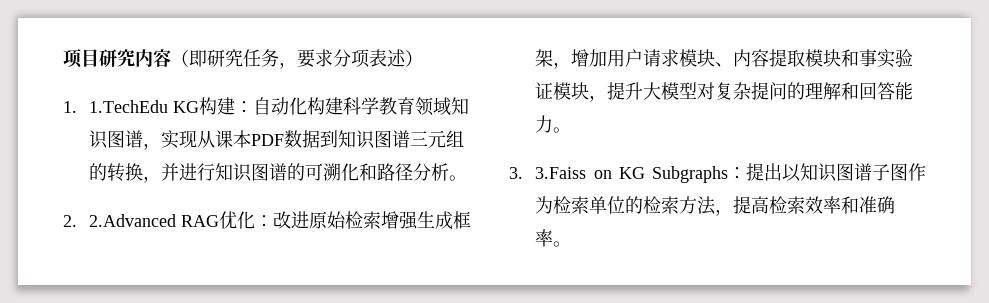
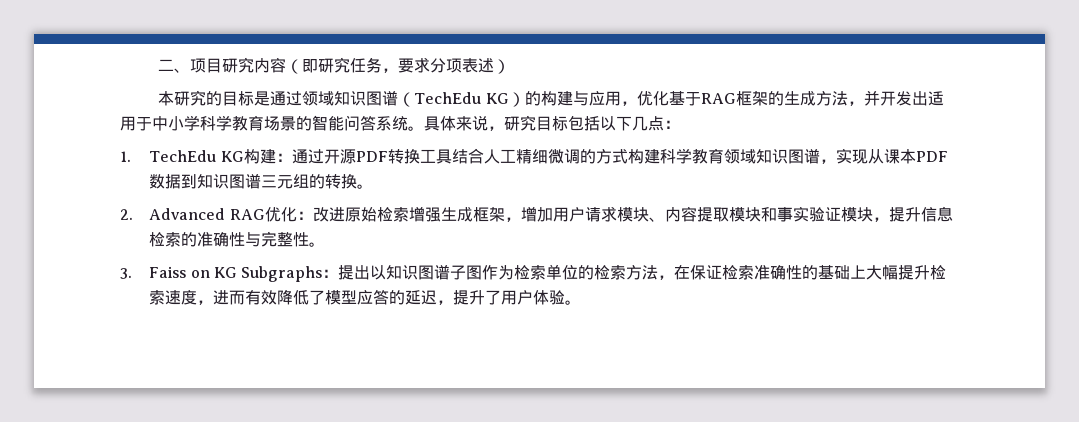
(63, 58) none -> [158,59,191,73] 二、
(423, 58) none -> [158,90,944,107] [120,115,680,131] // 本研究的目标是通过领域知识图谱（TechEdu KG）的构建与应用，优化基于RAG框架的生成方法，并开发出适用于中小学科学教育场景的智能问答系统。具体来说，研究目标包括以下几点：
[89,100,169,113] 1.TechEdu -> [149,150,217,162] TechEdu
[253,97,308,115] 自动化 -> [291,148,628,164] 通过开源PDF转换工具结合人工精细微调的方式
[143,163,450,183] ，并进行知识图谱的可溯化和路径分析 -> (358, 181) none
[89,214,177,227] 2.Advanced -> [149,208,226,220] Advanced
[643,82,914,100] [535,115,554,133] 大模型对复杂提问的理解和回答能力 -> [920,206,953,222] [149,231,310,247] 信息检索的准确性与完整性
[535,167,587,179] 3.Faiss -> [149,266,187,278] Faiss
[733,196,896,214] [535,229,554,247] 提高检索效率和准确率 -> [674,265,947,280] [149,289,566,305] 在保证检索准确性的基础上大幅提升检索速度，进而有效降低了模型应答的延迟，提升了用户体验

